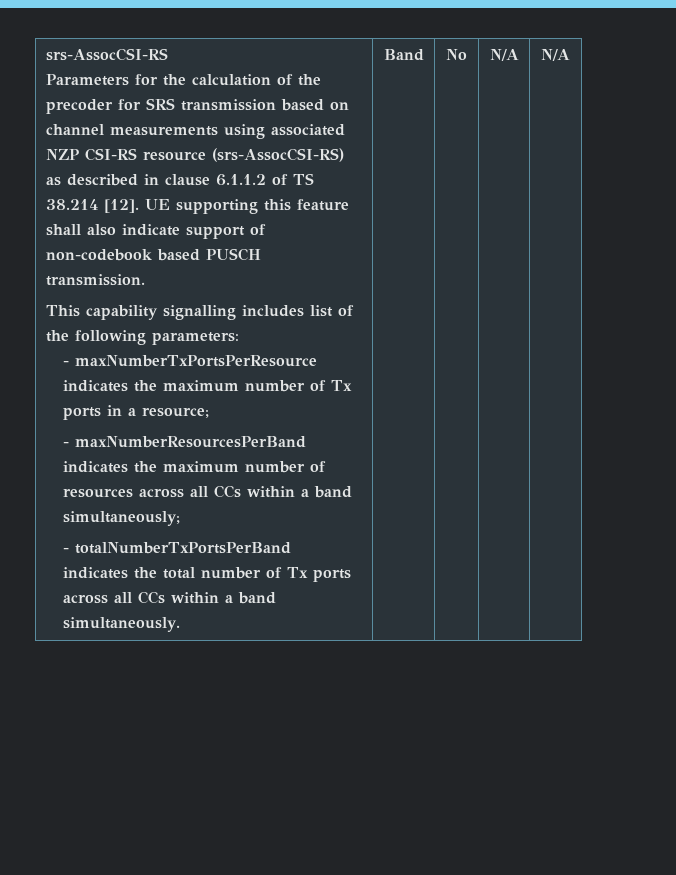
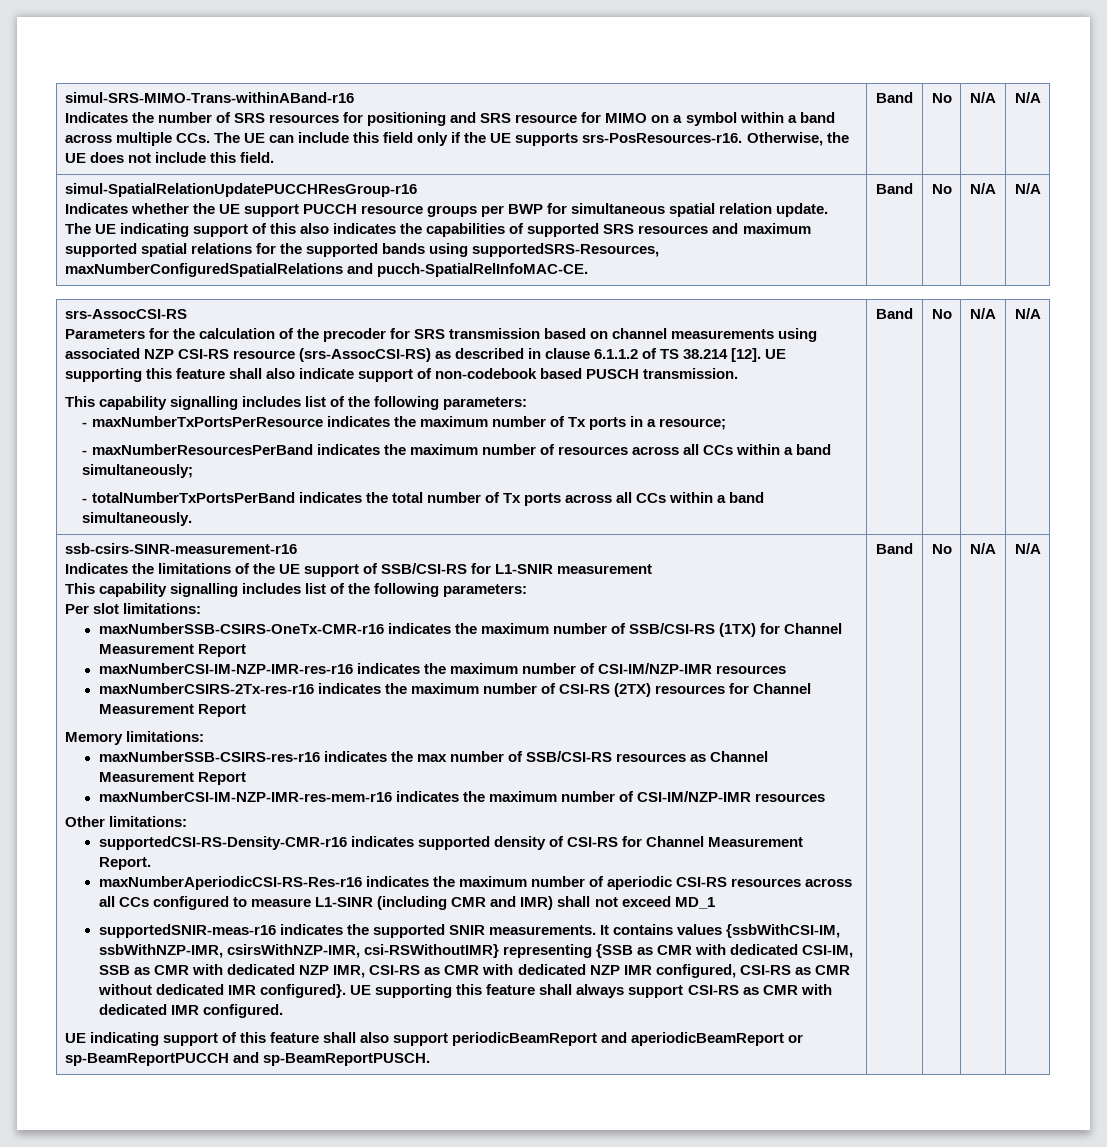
(45, 54) none -> [64,92,354,103] [64,112,835,126] [64,132,849,146] [64,152,275,163] [876,92,913,103] [931,93,952,103] [970,92,996,103] [1014,92,1041,103] [64,183,417,197] [64,203,829,217] [64,223,811,237] [64,243,660,257] [64,263,588,277] [876,183,913,194] [931,184,952,194] [970,183,996,194] [1014,183,1041,194] simul-SRS-MIMO-Trans-withinABand-r16 // Indicates the number of SRS resources for positioning and SRS resource for MIMO on a symbol within a band across multiple CCs. The UE can include this field only if the UE supports srs-PosResources-r16. Otherwise, the UE does not include this field. | Band | No | N/A | N/A // simul-SpatialRelationUpdatePUCCHResGroup-r16 // Indicates whether the UE support PUCCH resource groups per BWP for simultaneous spatial relation update. The UE indicating support of this also indicates the capabilities of supported SRS resources and maximum supported spatial relations for the supported bands using supportedSRS-Resources, maxNumberConfiguredSpatialRelations and pucch-SpatialRelInfoMAC-CE. | Band | No | N/A | N/A //
(570, 55) none -> [64,543,297,554] [64,563,653,577] [64,583,528,597] [64,603,201,614] [98,623,843,637] [98,644,247,657] [98,663,787,674] [98,683,812,697] [98,704,247,717] [64,731,204,745] [98,751,769,762] [98,772,247,785] [98,791,826,802] [64,816,187,827] [98,836,804,850] [98,857,151,870] [98,876,853,890] [98,896,715,910] [98,924,841,938] [98,944,854,958] [98,964,850,978] [97,984,832,998] [98,1004,284,1018] [64,1032,804,1046] [64,1052,430,1066] [876,543,913,554] [931,544,952,554] [970,543,996,554] [1014,543,1041,554] // ssb-csirs-SINR-measurement-r16 // Indicates the limitations of the UE support of SSB/CSI-RS for L1-SNIR measurement // This capability signalling includes list of the following parameters: // Per slot limitations: // maxNumberSSB-CSIRS-OneTx-CMR-r16 indicates the maximum number of SSB/CSI-RS (1TX) for Channel Measurement Report // maxNumberCSI-IM-NZP-IMR-res-r16 indicates the maximum number of CSI-IM/NZP-IMR resources // maxNumberCSIRS-2Tx-res-r16 indicates the maximum number of CSI-RS (2TX) resources for Channel Measurement Report // Memory limitations: // maxNumberSSB-CSIRS-res-r16 indicates the max number of SSB/CSI-RS resources as Channel Measurement Report // maxNumberCSI-IM-NZP-IMR-res-mem-r16 indicates the maximum number of CSI-IM/NZP-IMR resources // Other limitations: // supportedCSI-RS-Density-CMR-r16 indicates supported density of CSI-RS for Channel Measurement Report. // maxNumberAperiodicCSI-RS-Res-r16 indicates the maximum number of aperiodic CSI-RS resources across all CCs configured to measure L1-SINR (including CMR and IMR) shall not exceed MD_1 // supportedSNIR-meas-r16 indicates the supported SNIR measurements. It contains values {ssbWithCSI-IM, ssbWithNZP-IMR, csirsWithNZP-IMR, csi-RSWithoutIMR} representing {SSB as CMR with dedicated CSI-IM, SSB as CMR with dedicated NZP IMR, CSI-RS as CMR with dedicated NZP IMR configured, CSI-RS as CMR without dedicated IMR configured}. UE supporting this feature shall always support CSI-RS as CMR with dedicated IMR configured. // UE indicating support of this feature shall also support periodicBeamReport and aperiodicBeamReport or sp-BeamReportPUCCH and sp-BeamReportPUSCH. | Band | No | N/A | N/A

